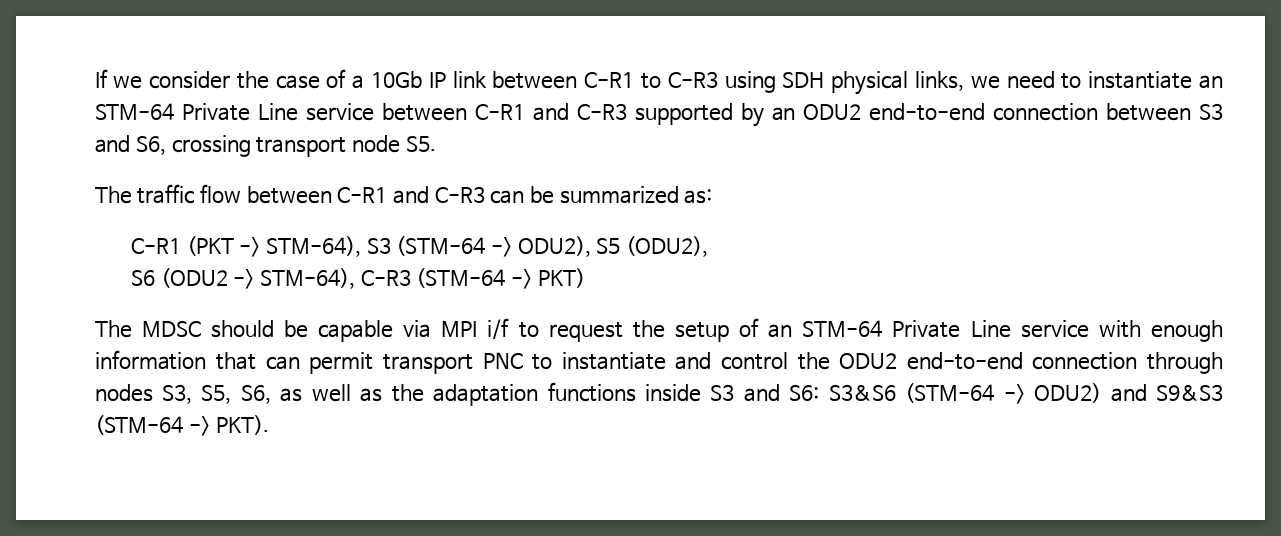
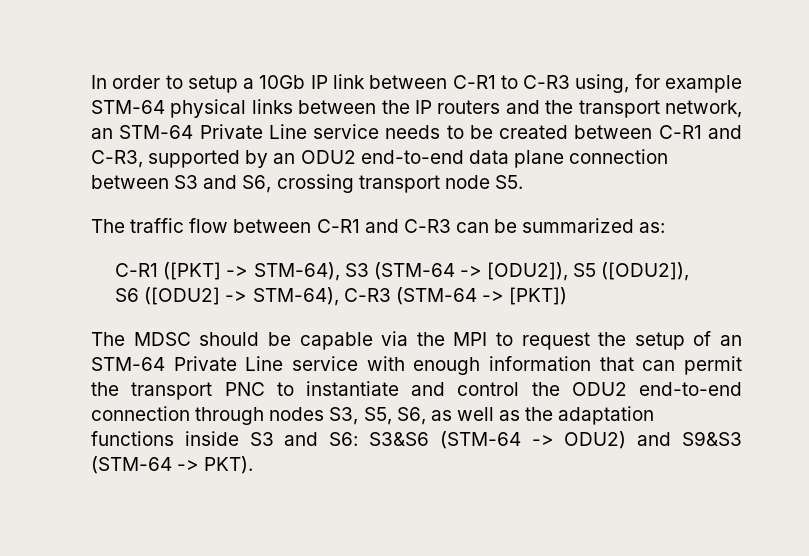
[94,69,347,89] If we consider the case of -> [91,75,238,93] In order to setup
[724,71,1224,95] [94,103,627,121] using SDH physical links, we need to instantiate an STM-64 Private Line service between C-R1 and C-R3 -> [575,74,742,93] [91,99,742,118] [91,124,742,139] [91,150,144,168] using, for example STM-64 physical links between the IP routers and the transport network, an STM-64 Private Line service needs to be created between C-R1 and C-R3,
(986, 112) none -> [468,150,564,168] data plane
[186,236,234,256] (PKT -> [163,262,222,280] ([PKT]
[517,236,709,257] ODU2), S5 (ODU2), -> [487,262,690,281] [ODU2]), S5 ([ODU2]),
[160,268,228,288] (ODU2 -> [144,287,221,305] ([ODU2]
[537,268,585,288] PKT) -> [509,287,568,305] [PKT])
[441,318,510,340] MPI i/f -> [416,332,488,346] the MPI
(374, 363) none -> [91,382,120,396] the

